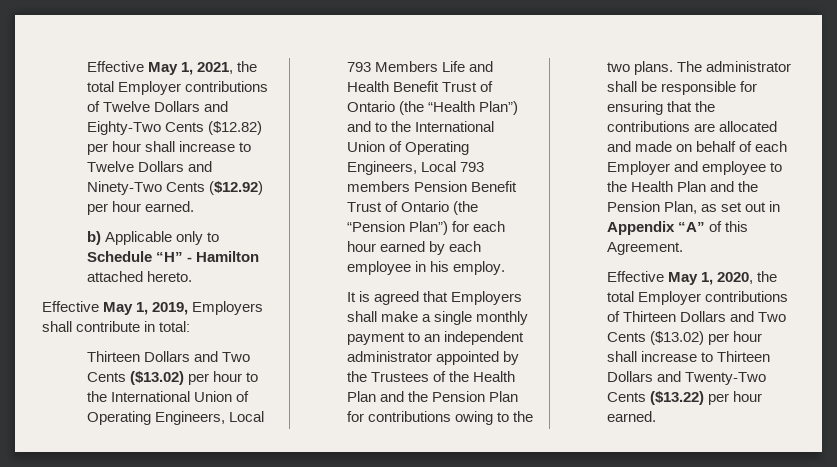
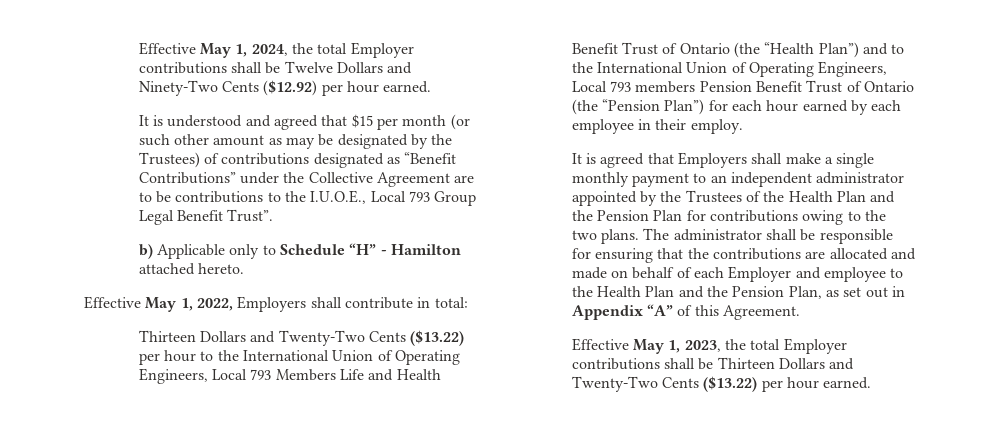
[86,61,258,75] [86,81,268,95] [86,101,229,112] [86,121,262,135] [86,141,252,155] Effective May 1, 2021, the total Employer contributions of Twelve Dollars and Eighty-Two Cents ($12.82) per hour shall increase to -> [138,42,414,58] [138,62,281,74] Effective May 1, 2024, the total Employer contributions shall be
(194, 206) none -> [138,114,470,130] [138,134,453,149] [138,152,457,168] [138,172,475,187] [138,190,477,206] [138,209,274,225] // It is understood and agreed that $15 per month (or such other amount as may be designated by the Trustees) of contributions designated as “Benefit Contributions” under the Collective Agreement are to be contributions to the I.U.O.E., Local 793 Group Legal Benefit Trust”.
[152,302,189,315] 2019, -> [196,298,233,311] 2022,
[222,352,251,362] [86,371,184,385] Two Cents ($13.02) -> [278,330,465,346] Twenty-Two Cents ($13.22)
[429,261,449,272] his -> [655,119,687,130] their
[717,271,778,284] [606,291,788,305] [606,311,787,322] [606,331,763,345] [606,351,713,362] 2020, the total Employer contributions of Thirteen Dollars and Two Cents ($13.02) per hour shall increase to -> [684,338,847,354] [571,358,714,370] 2023, the total Employer contributions shall be

